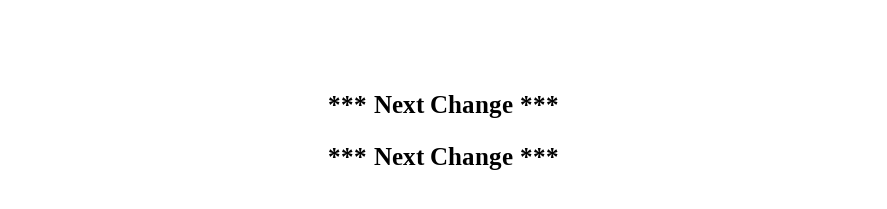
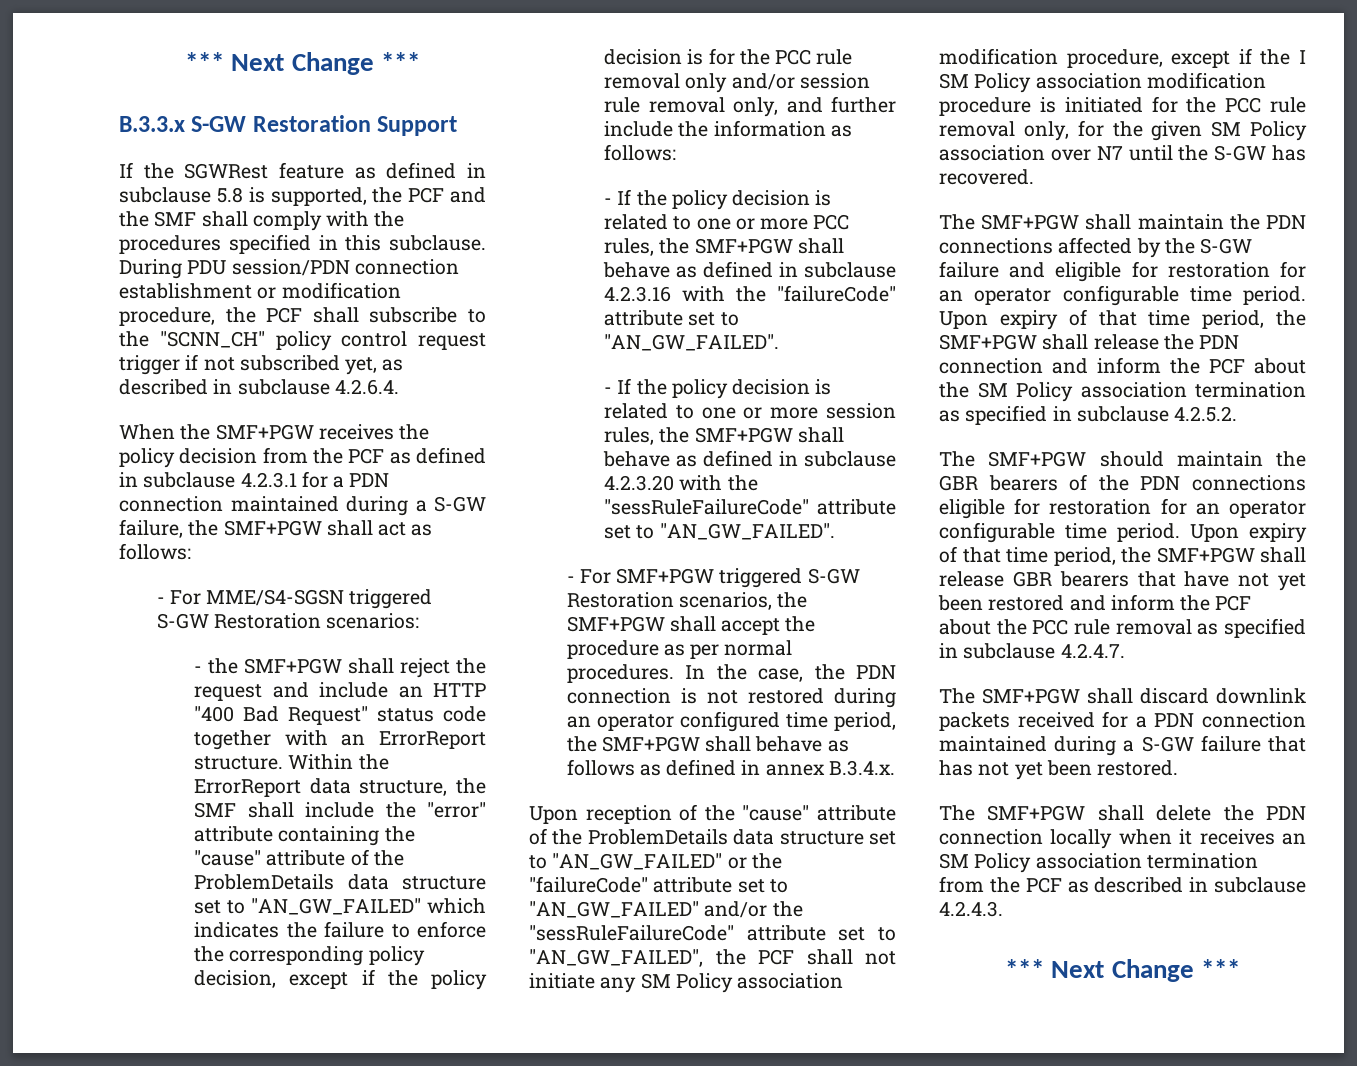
[327,95,560,118] *** Next Change *** -> [185,52,420,75] [119,115,458,136] [119,162,486,179] [119,187,486,206] [119,211,405,231] [119,234,486,254] [119,259,459,279] [119,282,401,299] [119,307,486,326] [119,331,486,351] [119,354,404,375] [119,379,399,395] [119,424,430,440] [119,447,486,468] [119,471,390,488] [119,496,486,516] [119,519,433,538] [119,543,191,560] [156,589,433,609] [156,613,420,629] [194,658,486,678] [194,682,486,701] [194,706,486,725] [194,730,486,750] [194,754,389,770] [194,778,486,797] [194,802,486,818] [194,826,415,846] [194,849,404,866] [194,874,486,890] [194,898,487,915] [194,921,486,938] [194,946,425,966] [194,969,487,990] [604,48,853,65] [604,73,870,93] [604,96,896,117] [604,120,852,137] [604,144,677,161] [604,189,832,210] [604,214,850,230] [604,238,844,256] [603,261,896,278] [604,285,896,302] [604,310,739,326] [604,334,780,351] [604,378,832,399] [604,403,896,419] [604,427,844,445] [603,450,896,467] [604,475,758,491] [604,499,896,515] [604,523,835,540] [566,568,860,588] [566,592,808,610] [566,616,816,635] [566,640,793,659] [566,664,896,683] [566,688,896,708] [566,711,896,732] [566,736,849,752] [566,759,895,776] [529,804,896,824] [529,828,896,845] [529,853,782,870] [529,876,788,893] [529,901,803,918] [529,925,896,941] [529,949,896,967] [529,973,844,993] [939,48,1306,68] [939,72,1266,93] [939,96,1306,116] [939,120,1307,141] [939,145,1306,161] [939,169,1034,185] [939,214,1306,230] [939,237,1253,258] [939,261,1306,282] [939,285,1306,306] [939,309,1306,330] [939,334,1240,350] [939,357,1306,374] [939,382,1306,402] [939,405,1238,425] [939,451,1306,467] [939,474,1306,491] [939,498,1306,519] [939,522,1307,543] [939,546,1306,566] [939,571,1306,591] [938,594,1252,611] [939,618,1306,638] [939,643,1125,659] [939,688,1306,704] [939,711,1306,731] [939,735,1306,756] [939,760,1179,780] [939,805,1306,821] [939,829,1306,849] [939,853,1258,873] [939,876,1306,893] [939,901,1003,917] *** Next Change *** // B.3.3.x S-GW Restoration Support // If the SGWRest feature as defined in subclause 5.8 is supported, the PCF and the SMF shall comply with the procedures specified in this subclause. During PDU session/PDN connection establishment or modification procedure, the PCF shall subscribe to the "SCNN_CH" policy control request trigger if not subscribed yet, as described in subclause 4.2.6.4. // When the SMF+PGW receives the policy decision from the PCF as defined in subclause 4.2.3.1 for a PDN connection maintained during a S-GW failure, the SMF+PGW shall act as follows: // - For MME/S4-SGSN triggered S-GW Restoration scenarios: // - the SMF+PGW shall reject the request and include an HTTP "400 Bad Request" status code together with an ErrorReport structure. Within the ErrorReport data structure, the SMF shall include the "error" attribute containing the "cause" attribute of the ProblemDetails data structure set to "AN_GW_FAILED" which indicates the failure to enforce the corresponding policy decision, except if the policy decision is for the PCC rule removal only and/or session rule removal only, and further include the information as follows: // - If the policy decision is related to one or more PCC rules, the SMF+PGW shall behave as defined in subclause 4.2.3.16 with the "failureCode" attribute set to "AN_GW_FAILED". // - If the policy decision is related to one or more session rules, the SMF+PGW shall behave as defined in subclause 4.2.3.20 with the "sessRuleFailureCode" attribute set to "AN_GW_FAILED". // - For SMF+PGW triggered S-GW Restoration scenarios, the SMF+PGW shall accept the procedure as per normal procedures. In the case, the PDN connection is not restored during an operator configured time period, the SMF+PGW shall behave as follows as defined in annex B.3.4.x. // Upon reception of the "cause" attribute of the ProblemDetails data structure set to "AN_GW_FAILED" or the "failureCode" attribute set to "AN_GW_FAILED" and/or the "sessRuleFailureCode" attribute set to "AN_GW_FAILED", the PCF shall not initiate any SM Policy association modification procedure, except if the I SM Policy association modification procedure is initiated for the PCC rule removal only, for the given SM Policy association over N7 until the S-GW has recovered. // The SMF+PGW shall maintain the PDN connections affected by the S-GW failure and eligible for restoration for an operator configurable time period. Upon expiry of that time period, the SMF+PGW shall release the PDN connection and inform the PCF about the SM Policy association termination as specified in subclause 4.2.5.2. // The SMF+PGW should maintain the GBR bearers of the PDN connections eligible for restoration for an operator configurable time period. Upon expiry of that time period, the SMF+PGW shall release GBR bearers that have not yet been restored and inform the PCF about the PCC rule removal as specified in subclause 4.2.4.7. // The SMF+PGW shall discard downlink packets received for a PDN connection maintained during a S-GW failure that has not yet been restored. // The SMF+PGW shall delete the PDN connection locally when it receives an SM Policy association termination from the PCF as described in subclause 4.2.4.3.

